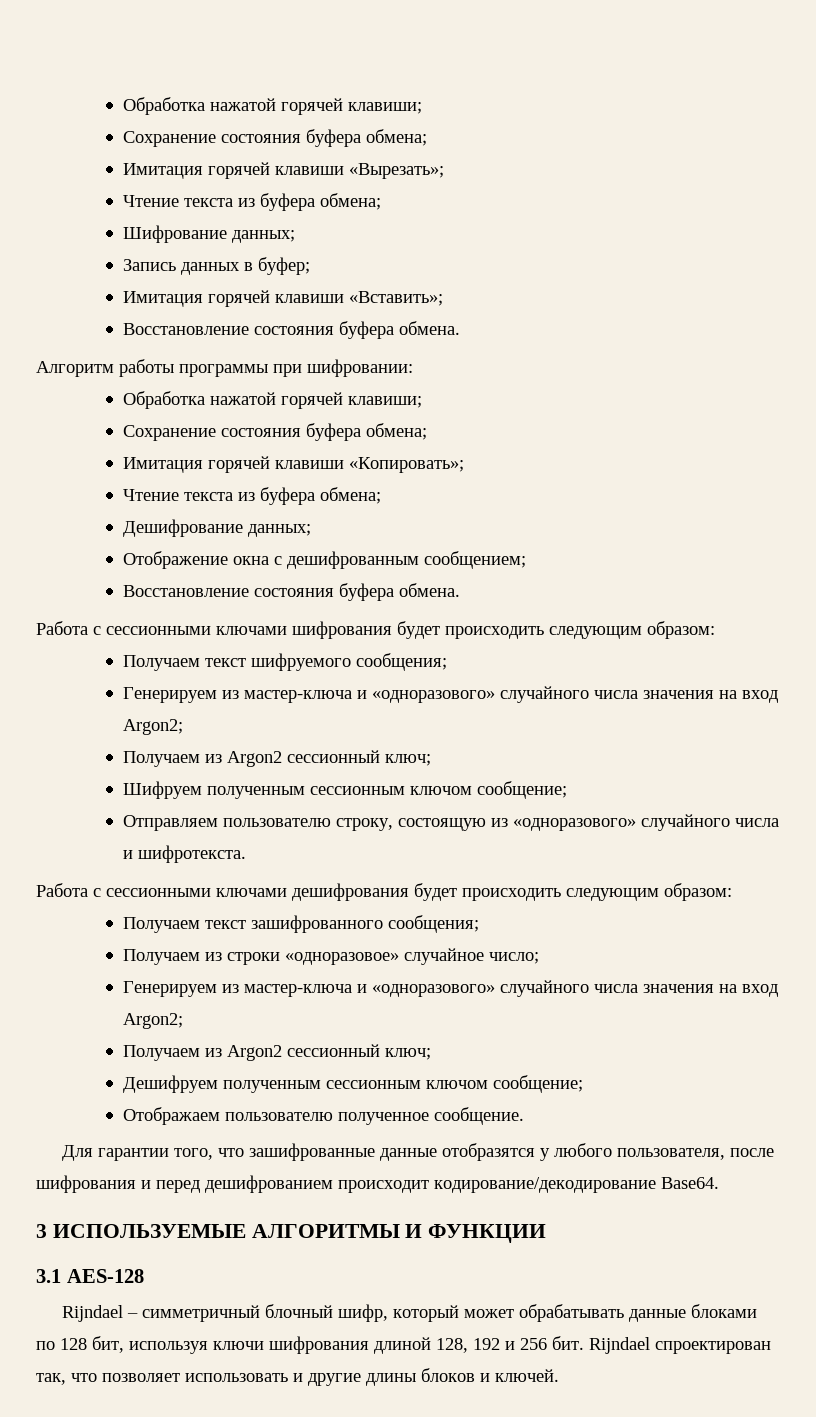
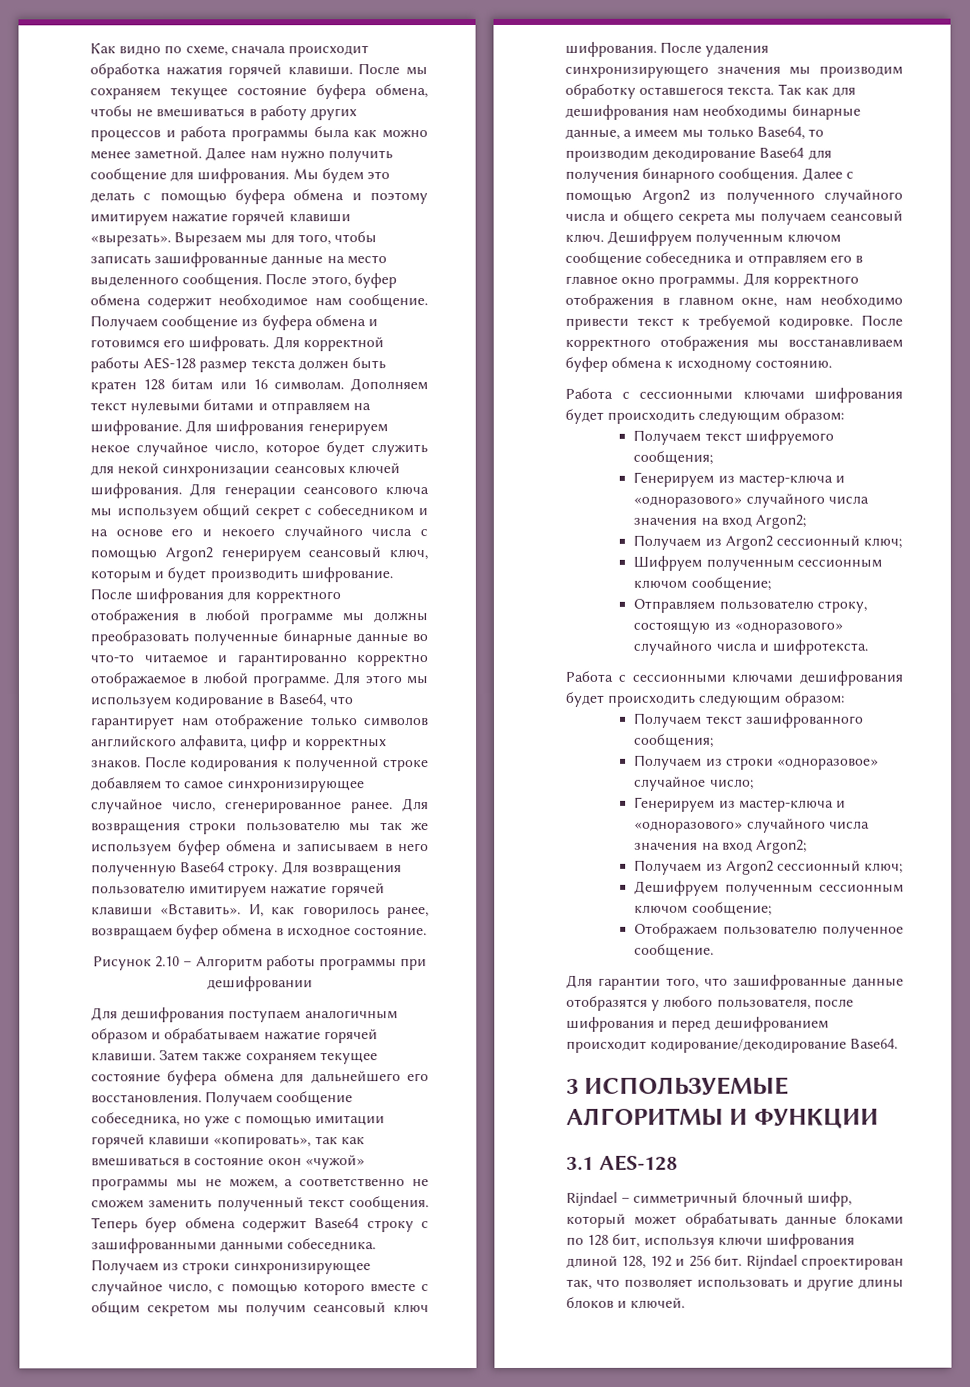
[122,97,422,115] [122,129,427,147] [122,162,444,179] [122,193,381,211] [122,225,295,243] [122,257,310,275] [122,290,443,307] [122,321,460,339] [36,359,413,377] [122,391,422,409] [122,423,427,441] [122,456,464,473] [122,487,381,505] [122,519,311,537] [122,551,526,569] [122,583,460,601] Обработка нажатой горячей клавиши; // Сохранение состояния буфера обмена; // Имитация горячей клавиши «Вырезать»; // Чтение текста из буфера обмена; // Шифрование данных; // Запись данных в буфер; // Имитация горячей клавиши «Вставить»; // Восстановление состояния буфера обмена. // Алгоритм работы программы при шифровании: // Обработка нажатой горячей клавиши; // Сохранение состояния буфера обмена; // Имитация горячей клавиши «Копировать»; // Чтение текста из буфера обмена; // Дешифрование данных; // Отображение окна с дешифрованным сообщением; // Восстановление состояния буфера обмена. -> [90,43,369,58] [90,63,428,79] [90,84,428,100] [90,105,357,121] [90,126,428,142] [90,147,393,163] [90,168,390,184] [90,189,428,205] [90,211,351,226] [90,231,377,247] [90,252,387,268] [90,273,397,289] [90,294,428,310] [90,315,378,331] [90,336,384,352] [90,357,386,373] [90,378,428,394] [90,399,371,415] [90,420,388,436] [90,441,428,457] [90,463,400,478] [90,483,429,499] [90,504,428,520] [90,526,428,541] [90,547,428,562] [90,567,393,583] [90,588,341,604] [90,609,428,625] [90,630,428,646] [90,654,428,667] [90,672,428,688] [91,694,354,709] [91,714,429,730] [91,735,387,751] [91,756,429,772] [91,777,365,793] [91,798,429,814] [91,822,429,835] [91,840,429,856] [91,861,402,877] [91,883,385,898] [91,904,429,919] [91,924,427,940] [92,955,428,971] [207,976,313,992] [91,1007,398,1023] [91,1028,378,1044] [91,1050,378,1065] [91,1070,429,1086] [91,1091,354,1107] [91,1112,385,1128] [91,1134,365,1149] [91,1155,365,1170] [91,1178,429,1191] [91,1196,429,1212] [91,1217,429,1233] [91,1238,377,1254] [91,1259,371,1275] [91,1281,429,1296] [91,1301,430,1317] [565,41,770,57] [565,65,903,78] [565,83,856,99] [565,104,861,120] [565,126,825,140] [565,147,832,162] [565,167,854,183] [565,189,903,204] [565,209,903,225] [565,230,841,246] [565,251,863,267] [565,272,859,288] [565,293,903,309] [565,314,903,330] [565,335,903,351] [565,356,832,372] Как видно по схеме, сначала происходит обработка нажатия горячей клавиши. После мы сохраняем текущее состояние буфера обмена, чтобы не вмешиваться в работу других процессов и работа программы была как можно менее заметной. Далее нам нужно получить сообщение для шифрования. Мы будем это делать с помощью буфера обмена и поэтому имитируем нажатие горячей клавиши «вырезать». Вырезаем мы для того, чтобы записать зашифрованные данные на место выделенного сообщения. После этого, буфер обмена содержит необходимое нам сообщение. Получаем сообщение из буфера обмена и готовимся его шифровать. Для корректной работы AES-128 размер текста должен быть кратен 128 битам или 16 символам. Дополняем текст нулевыми битами и отправляем на шифрование. Для шифрования генерируем некое случайное число, которое будет служить для некой синхронизации сеансовых ключей шифрования. Для генерации сеансового ключа мы используем общий секрет с собеседником и на основе его и некоего случайного числа с помощью Argon2 генерируем сеансовый ключ, которым и будет производить шифрование. После шифрования для корректного отображения в любой программе мы должны преобразовать полученные бинарные данные во что-то читаемое и гарантированно корректно отображаемое в любой программе. Для этого мы используем кодирование в Base64, что гарантирует нам отображение только символов английского алфавита, цифр и корректных знаков. После кодирования к полученной строке добавляем то самое синхронизирующее случайное число, сгенерированное ранее. Для возвращения строки пользователю мы так же используем буфер обмена и записываем в него полученную Base64 строку. Для возвращения пользователю имитируем нажатие горячей клавиши «Вставить». И, как говорилось ранее, возвращаем буфер обмена в исходное состояние. // Рисунок 2.10 – Алгоритм работы программы при дешифровании // Для дешифрования поступаем аналогичным образом и обрабатываем нажатие горячей клавиши. Затем также сохраняем текущее состояние буфера обмена для дальнейшего его восстановления. Получаем сообщение собеседника, но уже с помощью имитации горячей клавиши «копировать», так как вмешиваться в состояние окон «чужой» программы мы не можем, а соответственно не сможем заменить полученный текст сообщения. Теперь буер обмена содержит Base64 строку с зашифрованными данными собеседника. Получаем из строки синхронизирующее случайное число, с помощью которого вместе с общим секретом мы получим сеансовый ключ шифрования. После удаления синхронизирующего значения мы производим обработку оставшегося текста. Так как для дешифрования нам необходимы бинарные данные, а имеем мы только Base64, то производим декодирование Base64 для получения бинарного сообщения. Далее с помощью Argon2 из полученного случайного числа и общего секрета мы получаем сеансовый ключ. Дешифруем полученным ключом сообщение собеседника и отправляем его в главное окно программы. Для корректного отображения в главном окне, нам необходимо привести текст к требуемой кодировке. После корректного отображения мы восстанавливаем буфер обмена к исходному состоянию.

